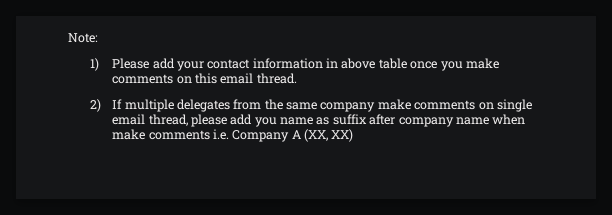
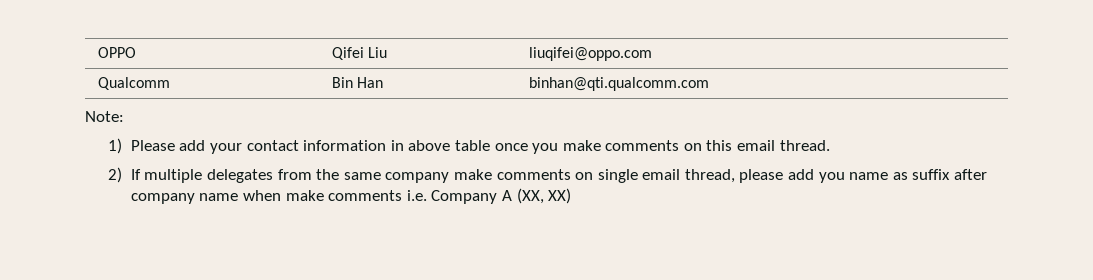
(68, 38) none -> [97,47,136,58] [331,47,388,60] [528,47,652,61] [97,77,170,90] [331,77,384,88] [528,77,709,91] OPPO | Qifei Liu | liuqifei@oppo.com // Qualcomm | Bin Han | binhan@qti.qualcomm.com //

